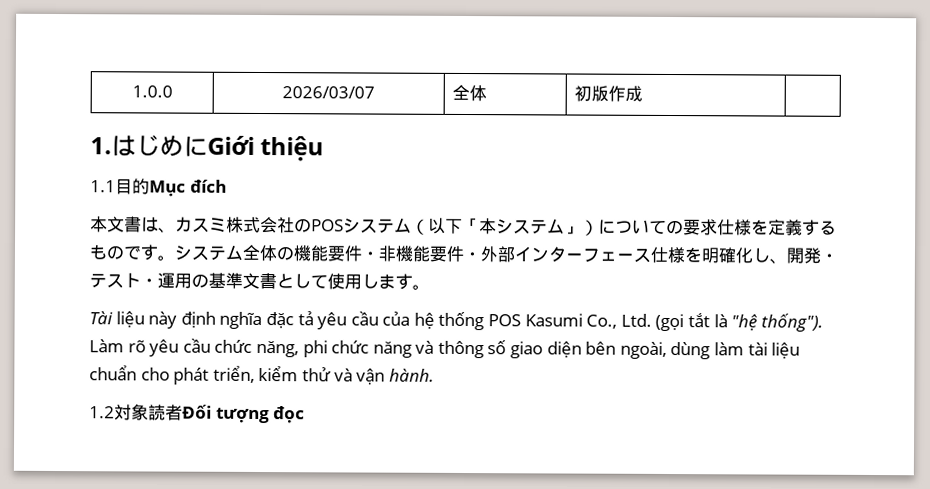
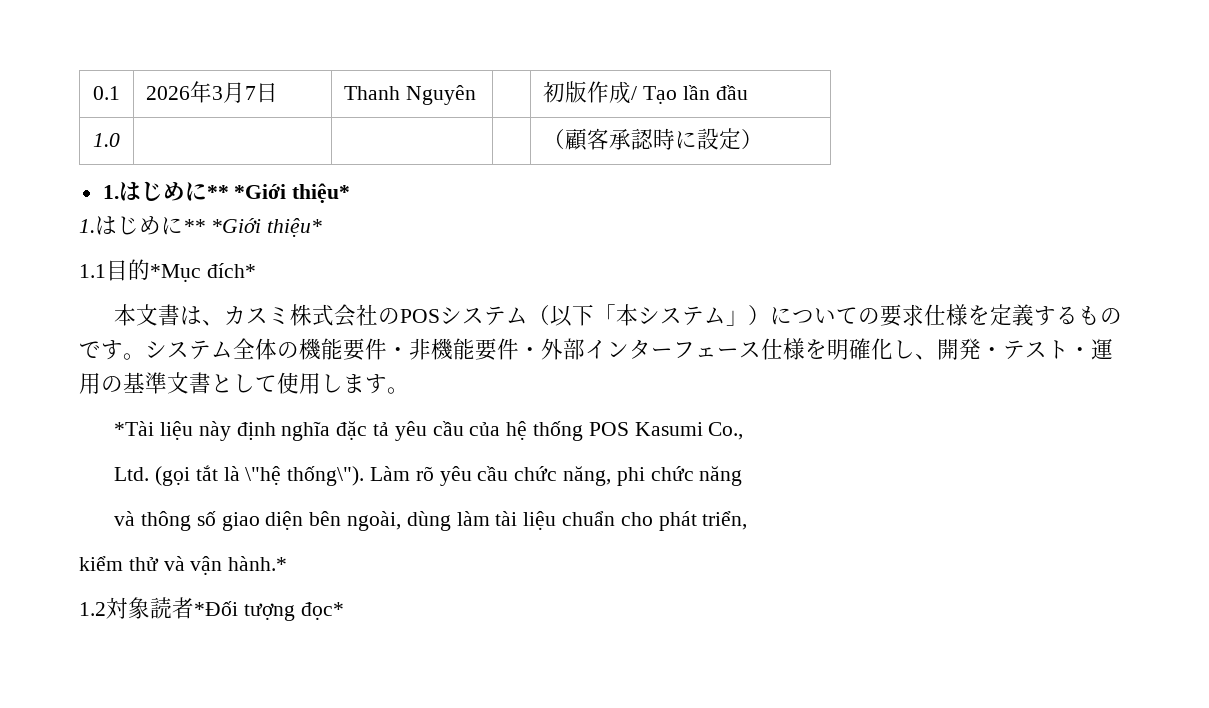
[131,85,173,98] [282,86,375,99] [451,84,487,102] [573,85,643,102] [90,134,325,162] 1.0.0 | 2026/03/07 | 全体 | 初版作成 | // 1.はじめにGiới thiệu -> [93,86,120,100] [146,81,279,103] [344,85,477,105] [543,81,748,104] [93,133,120,147] [543,128,764,151] [102,181,351,203] [79,216,322,237] 0.1 | 2026年3月7日 | Thanh Nguyên | | 初版作成/ Tạo lần đầu // 1.0 | | | | （顧客承認時に設定） // 1.はじめに** *Giới thiệu* // 1.はじめに** *Giới thiệu*
[149,179,227,197] Mục đích -> [150,263,256,282] *Mục đích*
[89,311,113,325] Tài -> [114,421,155,436] *Tài
(618, 321) none -> (744, 431) //
[731,313,823,332] "hệ thống"). -> [245,466,365,486] \"hệ thống\").
(412, 349) none -> (743, 476) //
(255, 374) none -> (748, 520) //
[388,368,434,382] hành. -> [228,556,288,571] hành.*
[182,404,306,424] Đối tượng đọc -> [194,601,344,621] *Đối tượng đọc*

